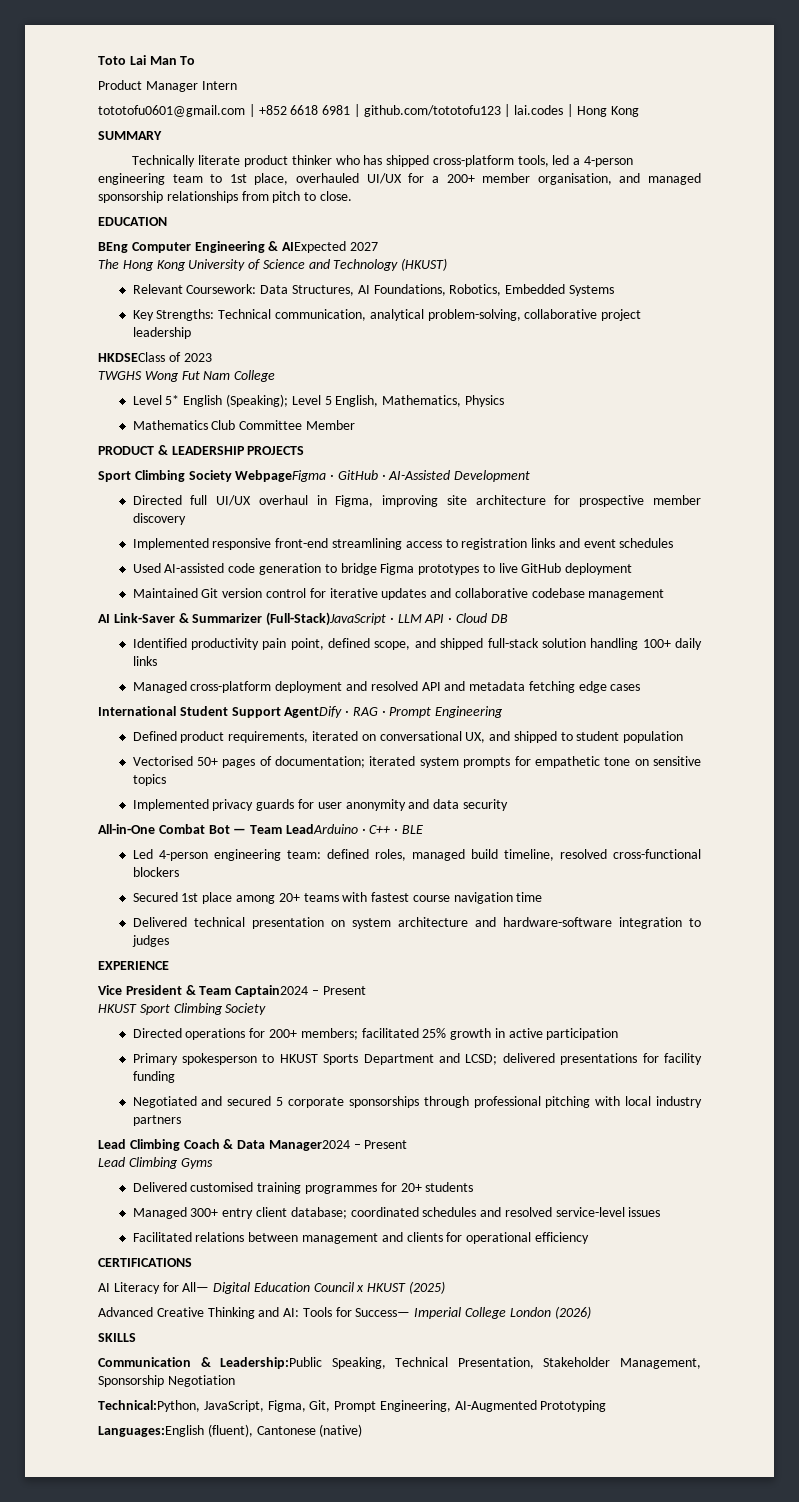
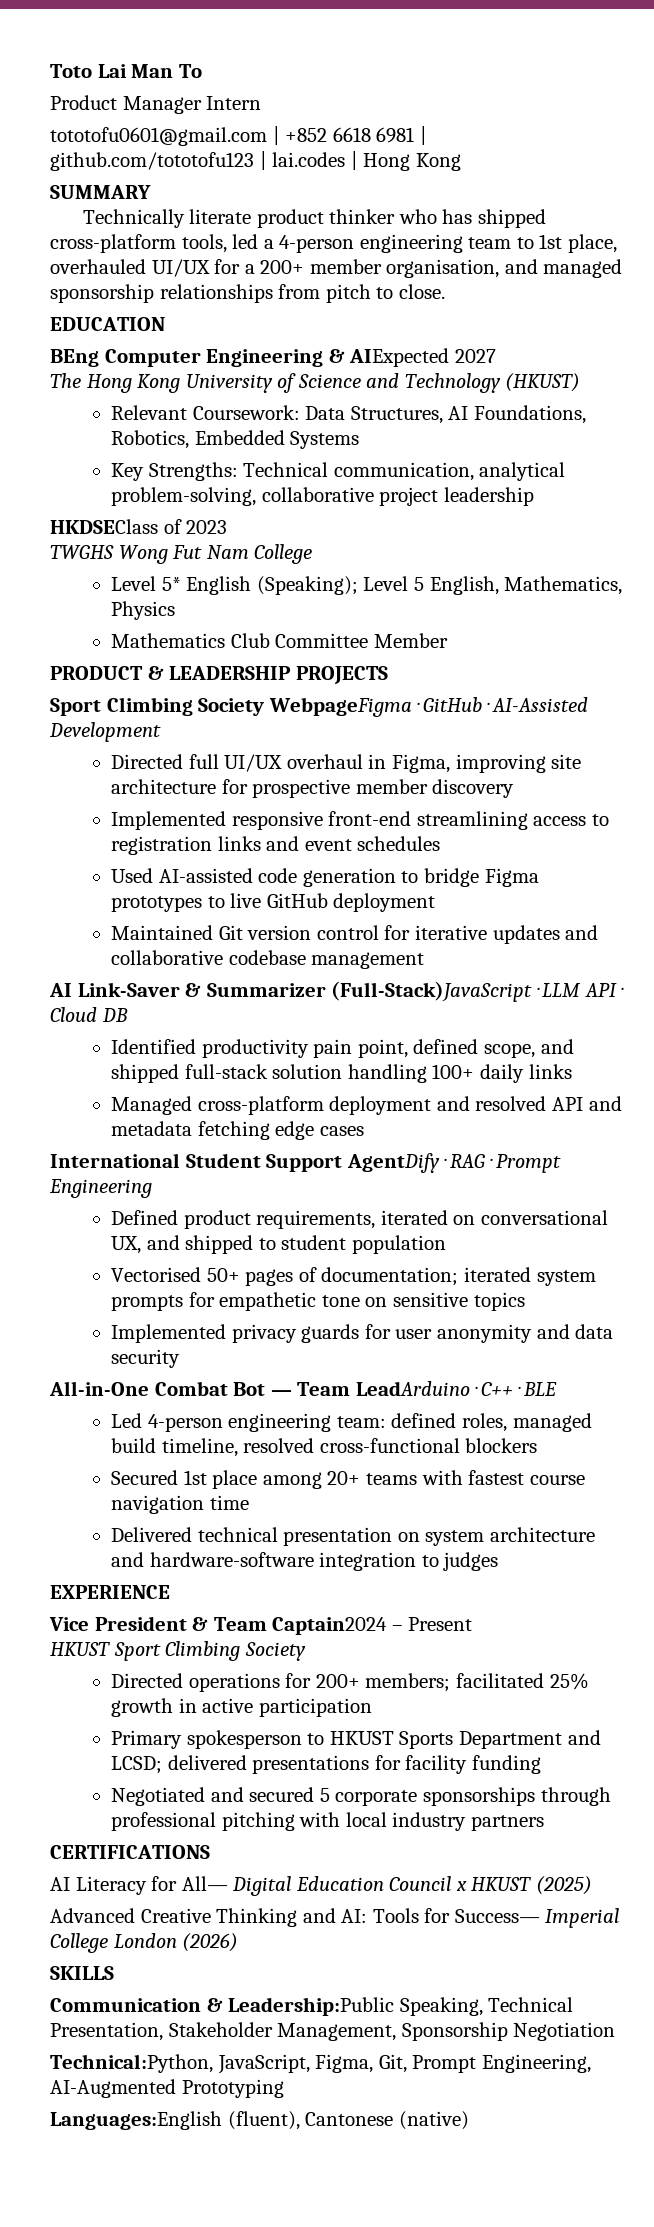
[98,1139,408,1151] [98,1157,213,1169] [132,1182,474,1194] [132,1207,661,1219] [132,1232,589,1244] // Lead Climbing Coach & Data Manager2024 – Present // Lead Climbing Gyms // Delivered customised training programmes for 20+ students // Managed 300+ entry client database; coordinated schedules and resolved service-level issues // Facilitated relations between management and clients for operational efficiency -> (545, 1823) none

